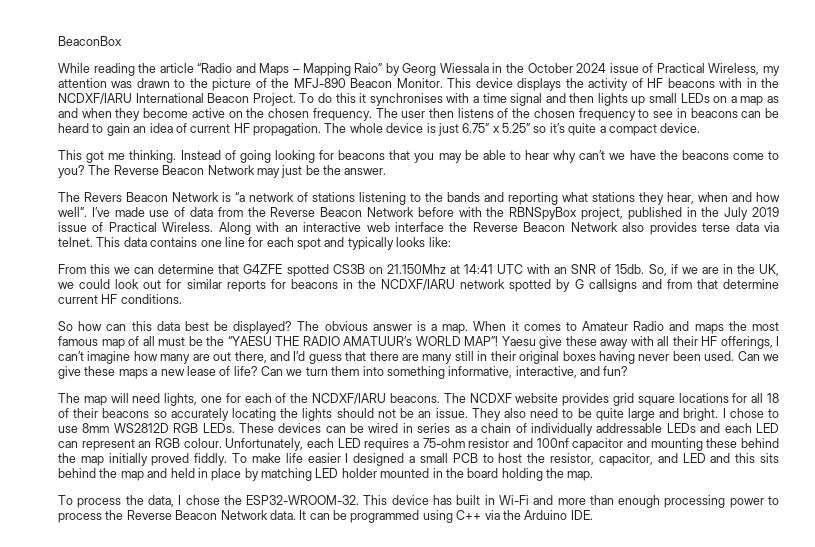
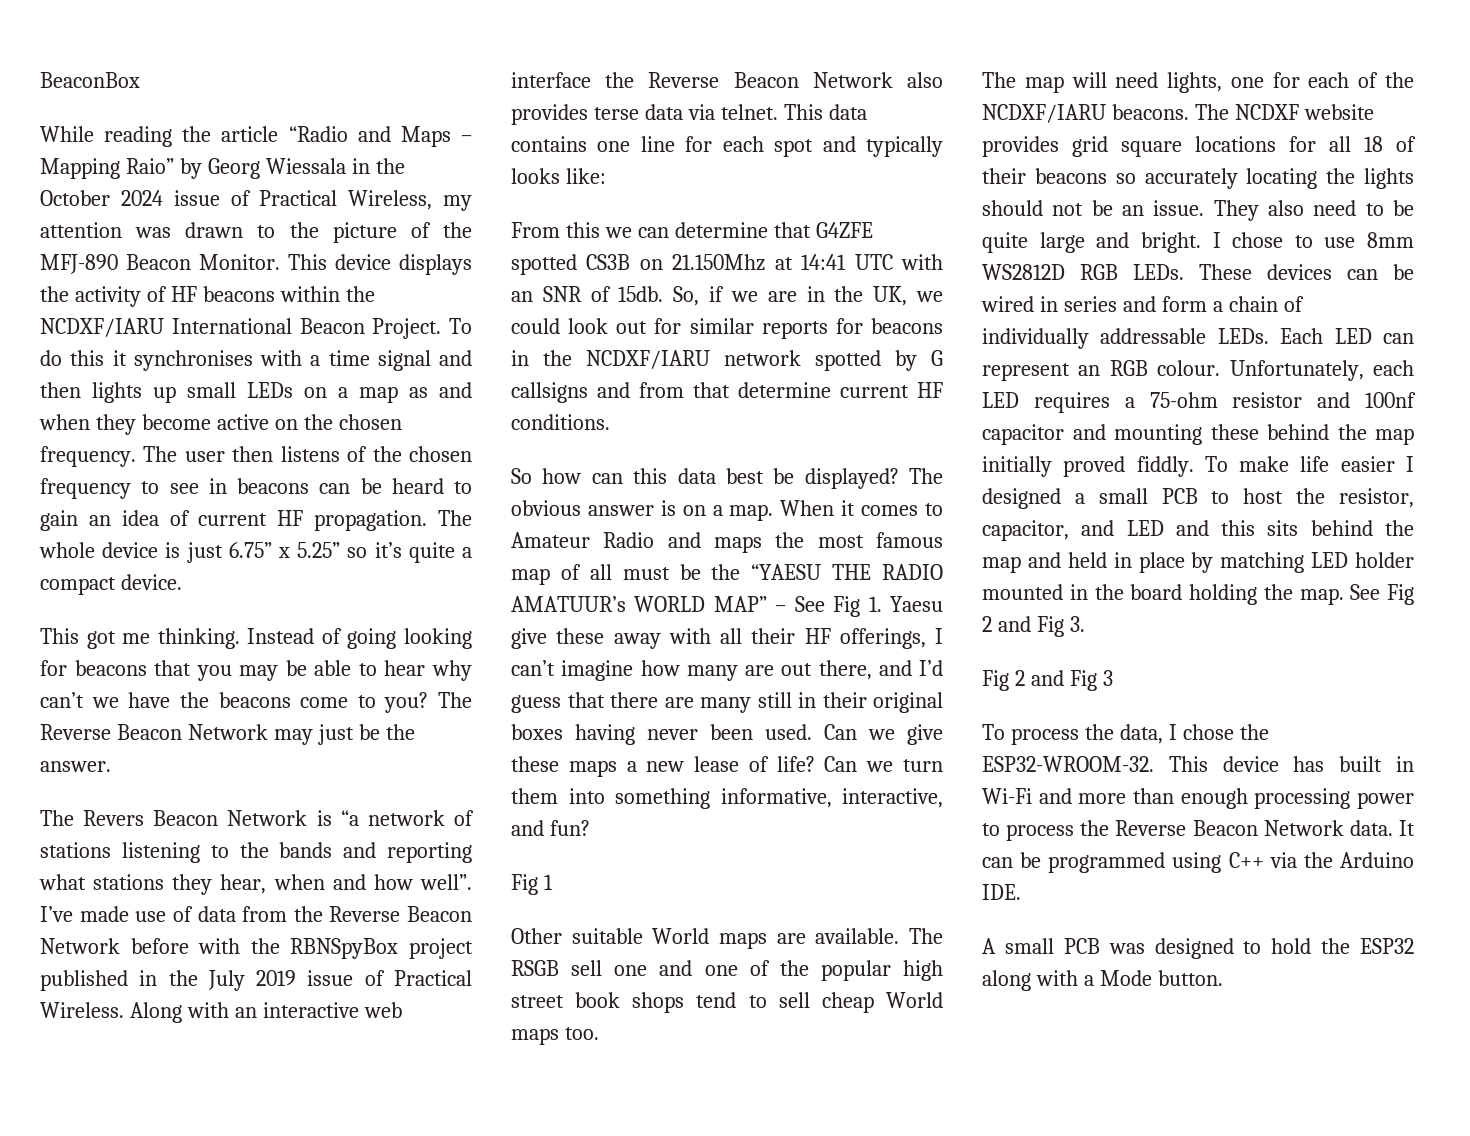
[719,78,757,88] with in -> [279,286,340,302] within
[581,207,623,220] project, -> [409,938,473,959] project
(426, 326) none -> [682,505,706,516] on
[464,336,498,346] MAP”! -> [713,596,882,617] MAP” – See Fig 1.
(629, 371) none -> [511,874,553,895] [511,928,943,949] [511,960,943,981] [511,992,943,1013] [511,1027,599,1045] // Fig 1 // Other suitable World maps are available. The RSGB sell one and one of the popular high street book shops tend to sell cheap World maps too.
[454,426,467,433] as -> [1122,296,1207,312] and form
[666,423,752,433] LEDs and each -> [1217,328,1324,344] LEDs. Each
(594, 476) none -> [1350,584,1414,605] [982,616,1085,637] [982,670,1113,691] See Fig 2 and Fig 3. // Fig 2 and Fig 3
(593, 515) none -> [982,938,1414,959] [982,970,1223,991] // A small PCB was designed to hold the ESP32 along with a Mode button.

